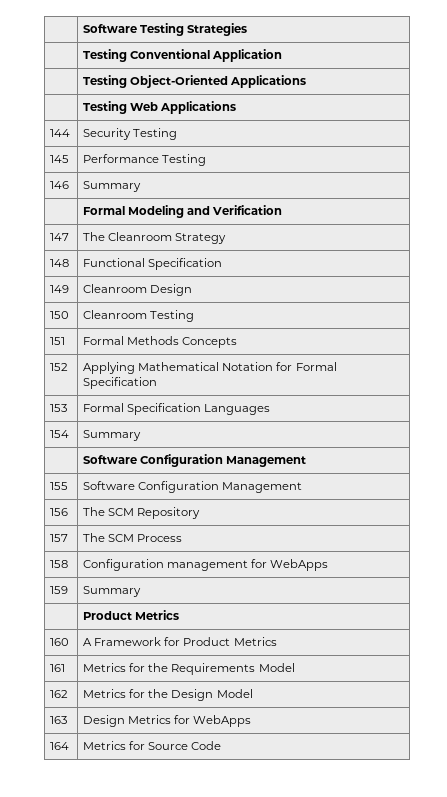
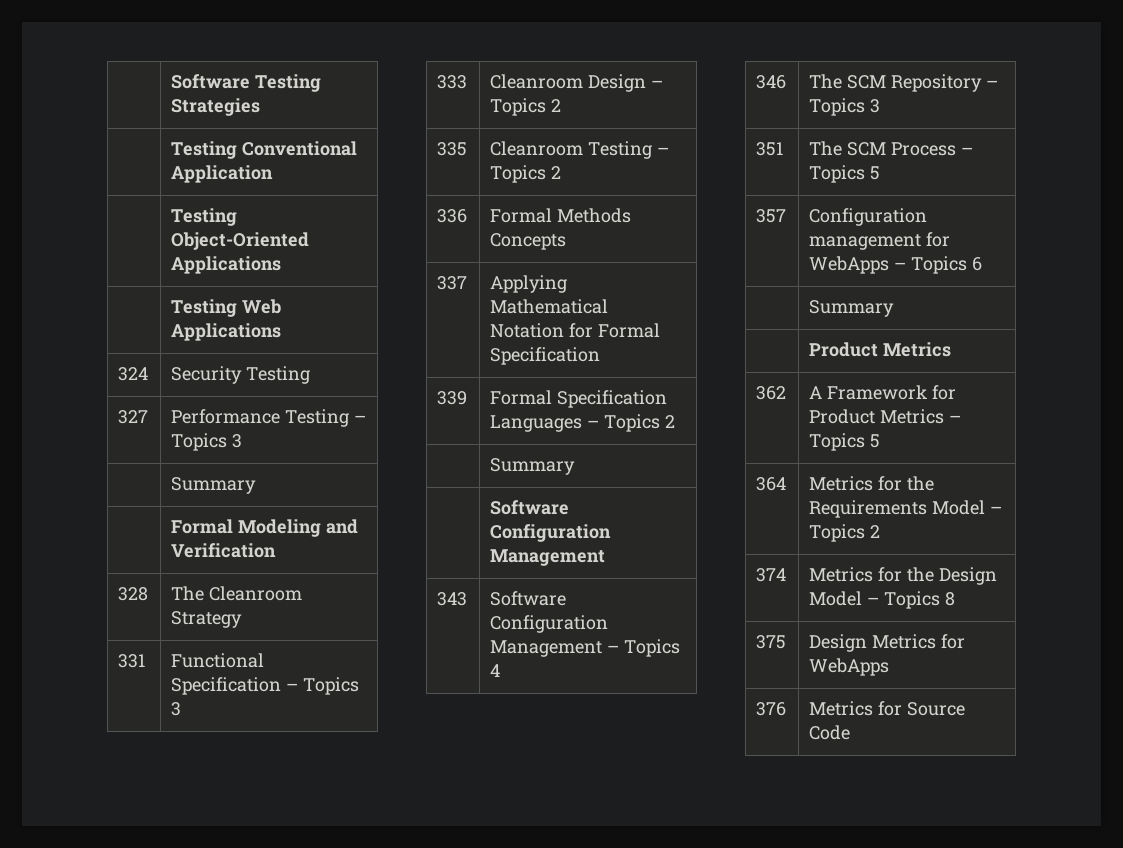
[50,129,71,137] 144 -> [118,367,149,381] 324
[50,155,70,163] 145 -> [118,410,149,424] 327
[50,181,70,189] // 146 -> [353,415,366,423] [171,433,242,451] – Topics 3 //
[50,233,70,241] 147 -> [118,587,149,601] 328
[50,259,70,267] 148 -> [118,654,146,668] 331
[50,285,70,293] [83,284,193,296] [50,311,70,319] [83,310,195,322] [50,337,66,345] // 149 | Cleanroom Design // 150 | Cleanroom Testing // 151 -> [285,677,359,695] [171,702,182,716] [437,75,468,89] [490,74,663,92] [490,98,561,116] [437,142,468,156] [490,141,669,159] [490,165,561,183] [437,209,468,223] – Topics 3 // 333 | Cleanroom Design – Topics 2 // 335 | Cleanroom Testing – Topics 2 // 336
[50,363,69,371] 152 -> [437,276,468,290] 337
[50,404,68,412] 153 -> [437,391,468,405] 339
[50,430,70,438] // 154 -> [586,414,675,432] – Topics 2 //
[50,482,69,490] [83,481,303,493] [50,508,69,516] 155 | Software Configuration Management // 156 -> [437,592,468,606] [490,591,567,606] [490,615,609,633] [490,639,680,657] [490,664,501,677] [756,75,787,89] 343 | Software Configuration Management – Topics 4 // 346
[50,534,69,542] // 157 -> [985,80,998,88] [809,98,880,116] [756,142,784,156] – Topics 3 // 351
[50,560,69,568] // 158 -> [960,147,973,155] [809,165,880,183] [756,209,787,223] – Topics 5 // 357
[50,586,69,594] // 159 -> [893,256,982,274] – Topics 6 //
[50,638,70,646] 160 -> [756,386,787,400] 362
[50,664,66,672] // 161 -> [948,415,961,423] [809,433,880,451] [756,477,787,491] – Topics 5 // 364
[50,690,69,698] // 162 -> [989,506,1002,514] [809,524,880,542] [756,568,787,582] – Topics 2 // 374
[50,716,68,724] // 163 -> [866,591,955,609] [756,635,787,649] – Topics 8 // 375
[50,742,70,750] 164 -> [756,702,787,716] 376

